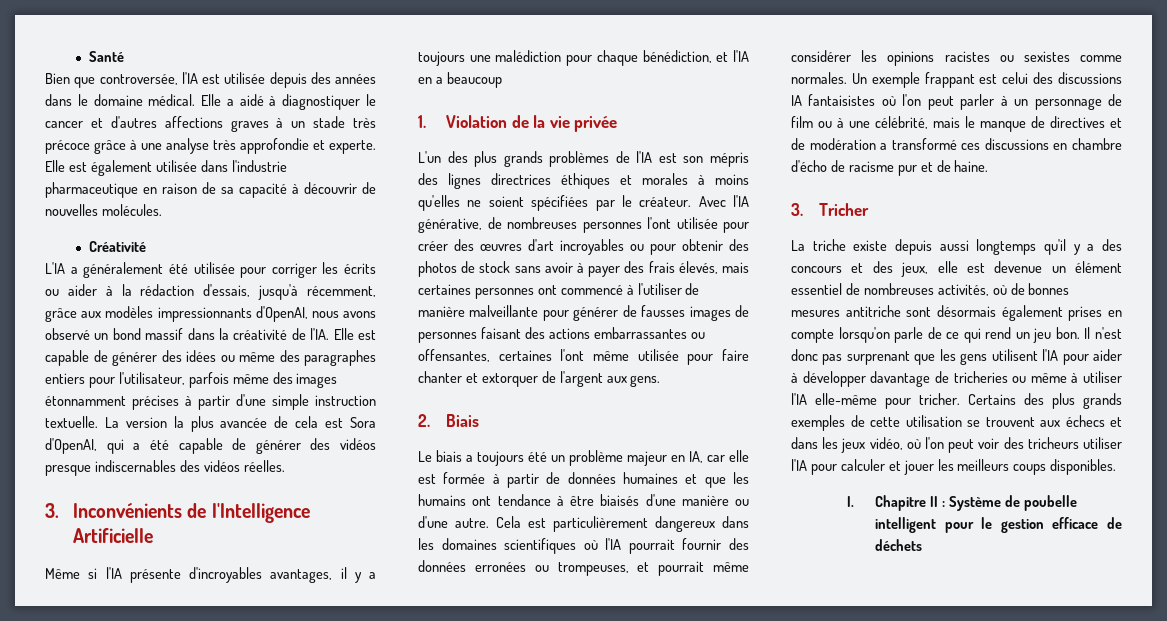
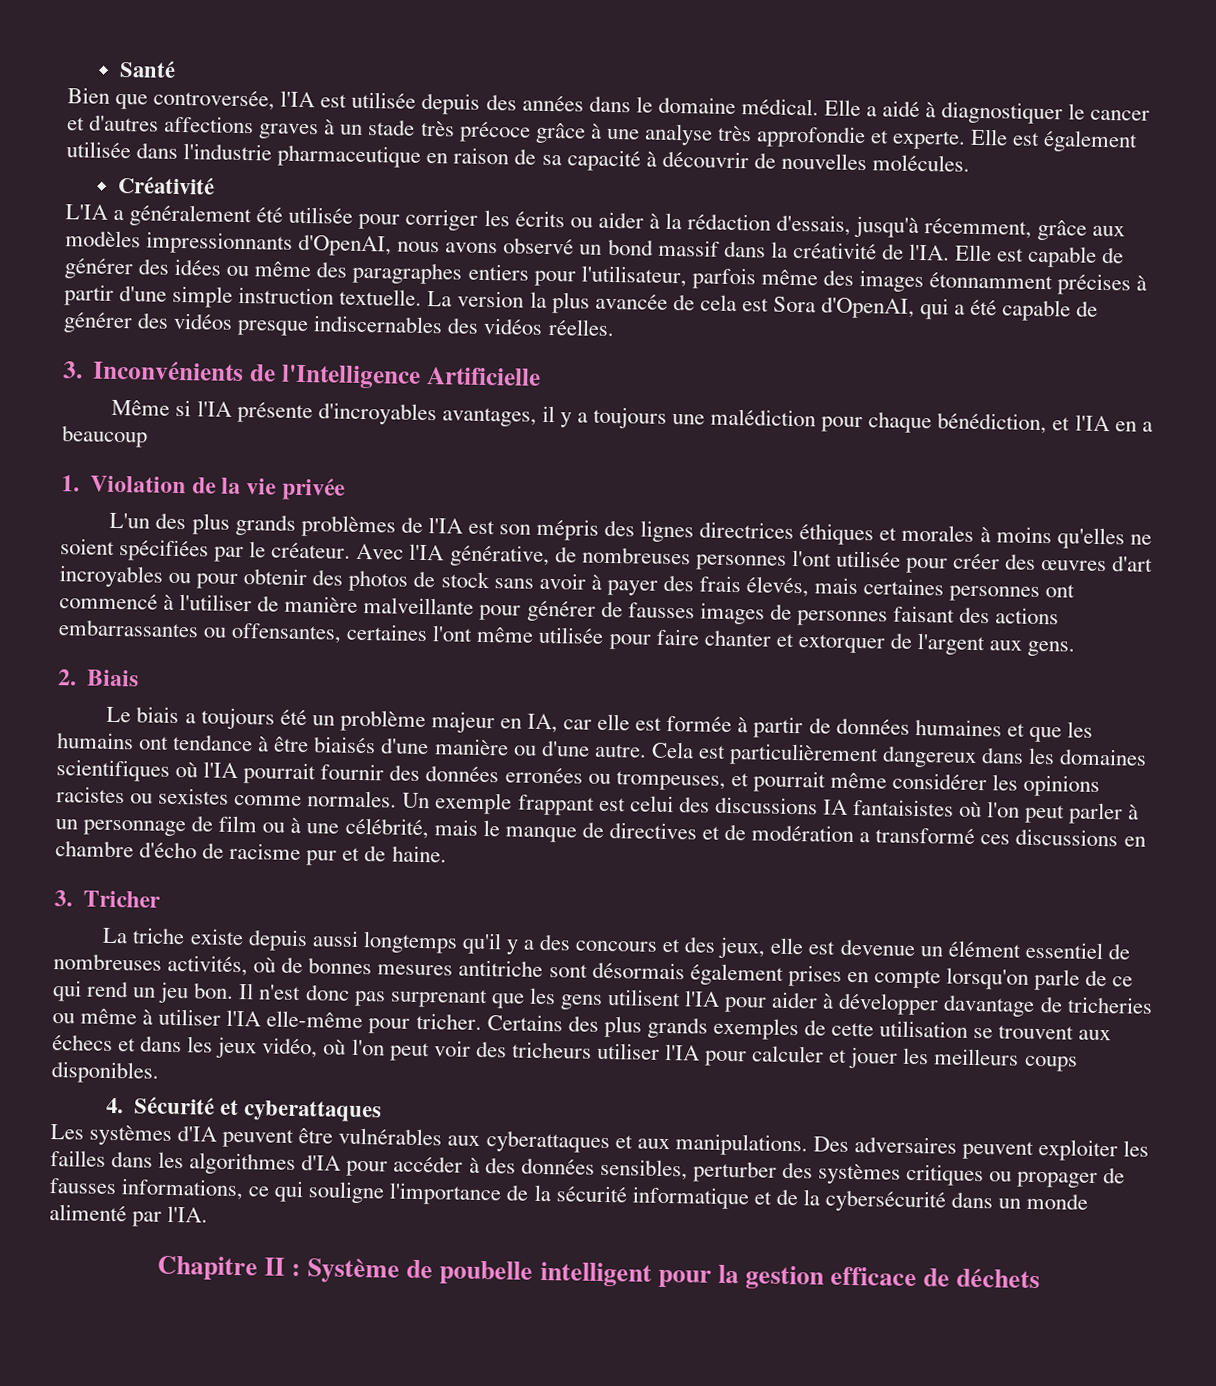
[847,496,855,507] I. -> [105,1096,383,1123] [50,1124,1150,1162] [50,1150,1126,1189] [49,1178,1089,1213] [49,1204,209,1227] 4. Sécurité et cyberattaques // Les systèmes d'IA peuvent être vulnérables aux cyberattaques et aux manipulations. Des adversaires peuvent exploiter les failles dans les algorithmes d'IA pour accéder à des données sensibles, perturber des systèmes critiques ou propager de fausses informations, ce qui souligne l'importance de la sécurité informatique et de la cybersécurité dans un monde alimenté par l'IA. //
[981,517,993,529] le -> [717,1264,739,1284] la

